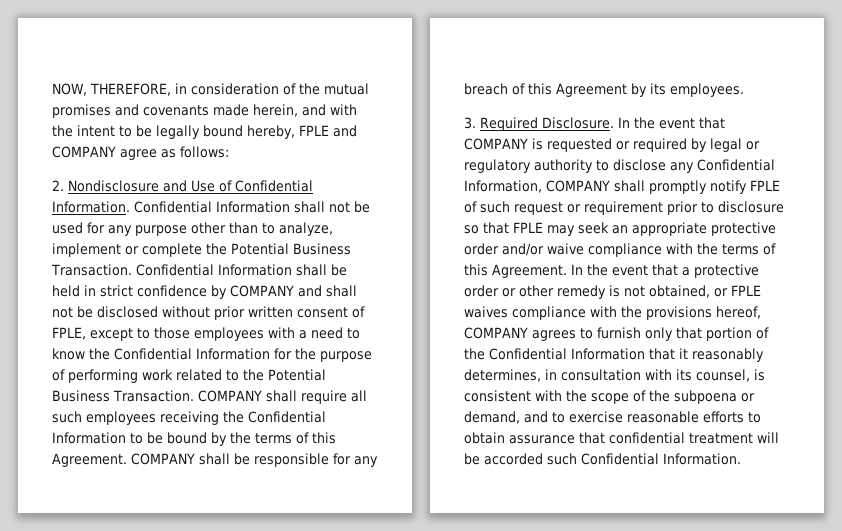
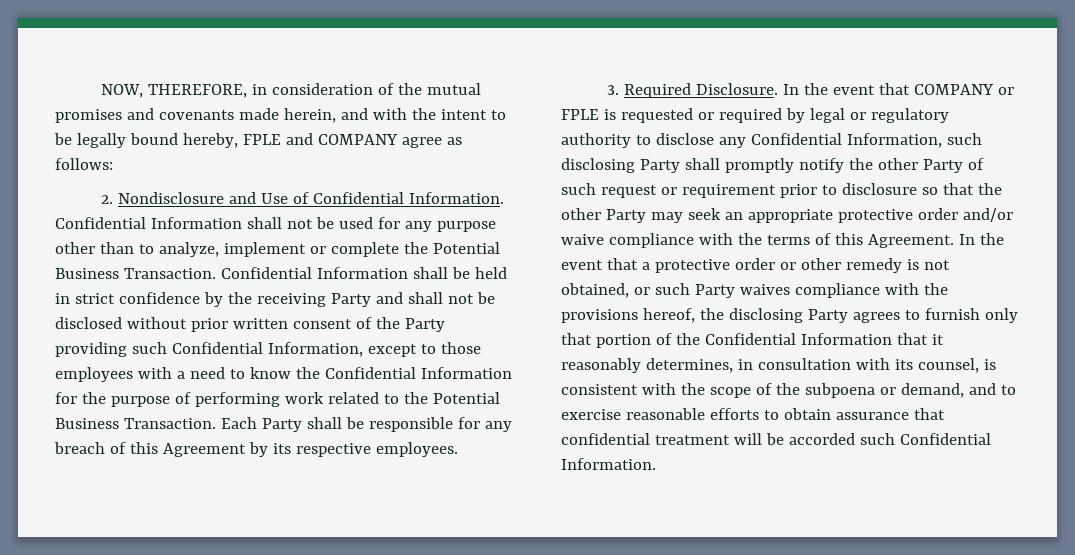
[230,285,294,297] COMPANY -> [227,292,371,307] the receiving Party
[52,327,86,340] FPLE, -> [375,317,445,332] [55,342,363,357] the Party providing such Confidential Information,
[197,390,367,404] [52,411,326,425] [52,432,336,446] [52,453,195,467] COMPANY shall require all such employees receiving the Confidential Information to be bound by the terms of this Agreement. COMPANY -> [220,417,302,432] Each Party
(666, 89) none -> [295,443,371,457] respective
(528, 144) none -> [997,87,1014,95] [561,109,599,120] or FPLE
[546,180,780,194] COMPANY shall promptly notify FPLE -> [946,133,982,145] [561,158,963,173] such disclosing Party shall promptly notify the other Party
[513,222,543,233] FPLE -> [977,183,1002,195] [561,208,646,223] the other Party
[731,285,761,296] FPLE -> [654,283,735,298] such Party
[464,327,528,339] COMPANY -> [699,308,848,323] the disclosing Party

